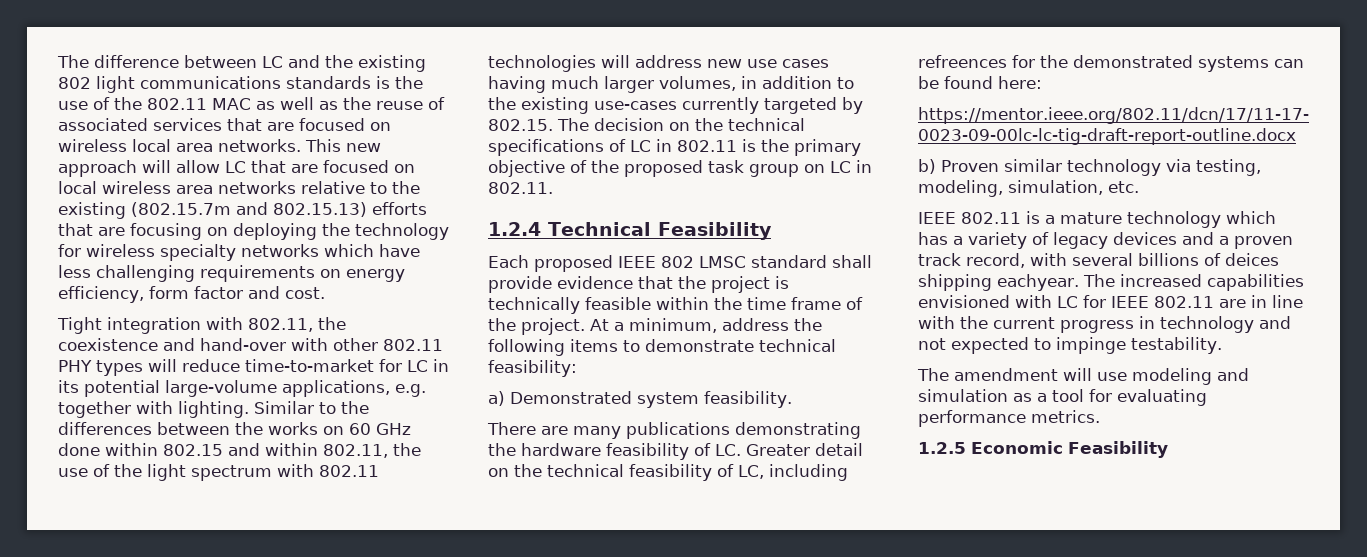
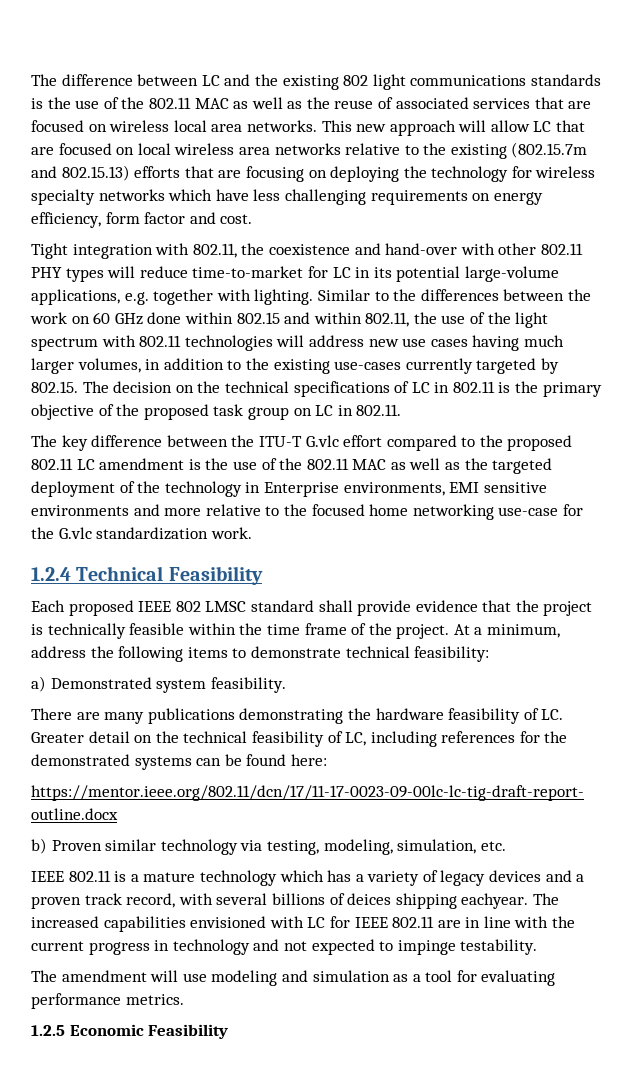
[268,422,318,435] works -> [30,312,67,324] work
(553, 188) none -> [31,435,573,451] [31,458,553,474] [31,481,547,497] [31,504,583,520] [31,527,252,540] // The key difference between the ITU-T G.vlc effort compared to the proposed 802.11 LC amendment is the use of the 802.11 MAC as well as the targeted deployment of the technology in Enterprise environments, EMI sensitive environments and more relative to the focused home networking use-case for the G.vlc standardization work.
[918,55,1007,68] refreences -> [441,731,516,743] references

